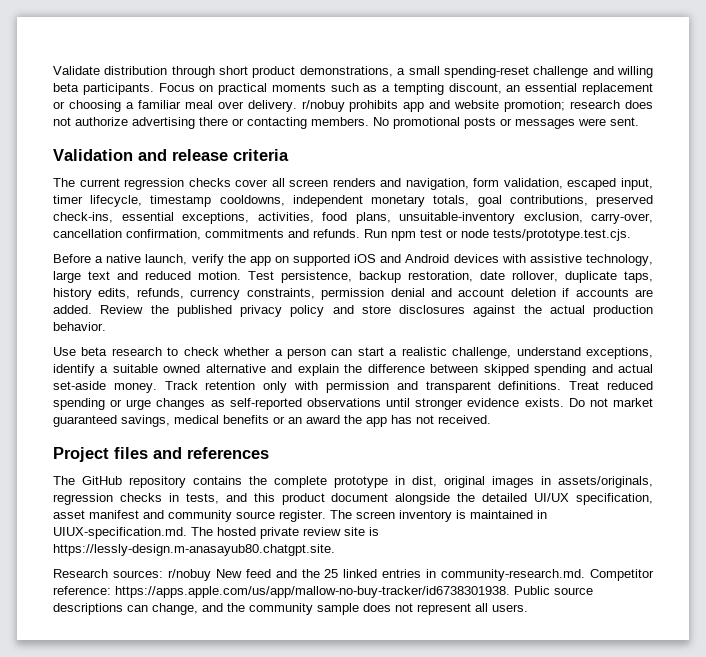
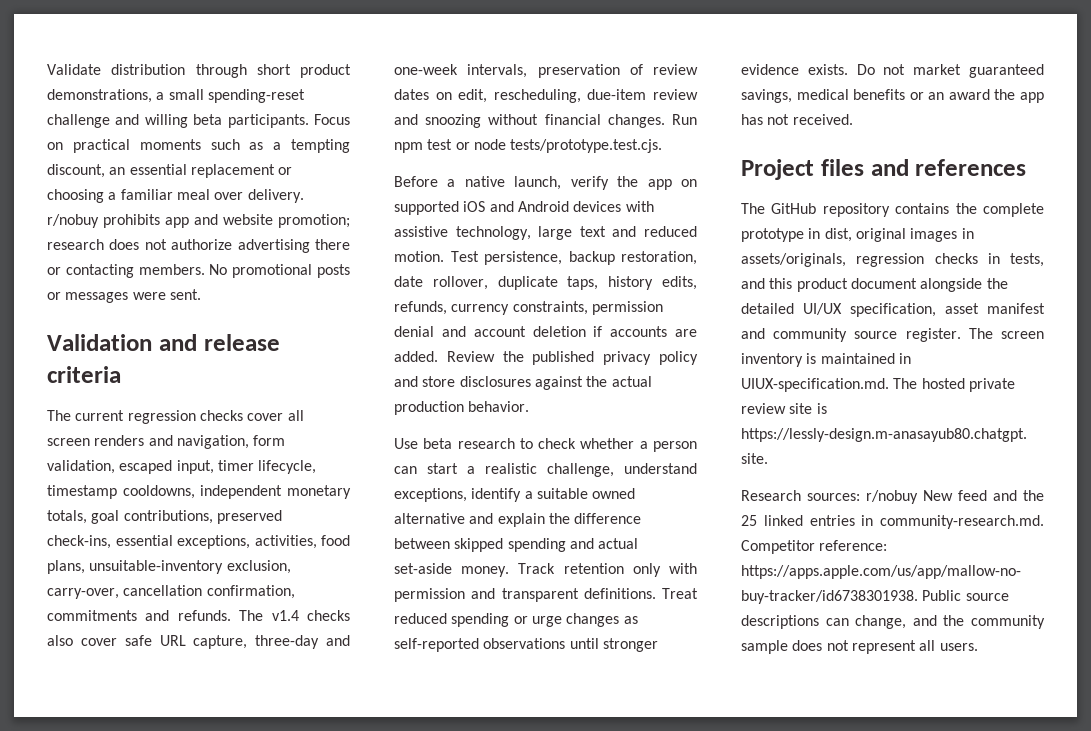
(360, 233) none -> [239,610,350,621] [47,635,350,649] [394,64,698,78] [394,89,698,103] [394,114,665,128] The v1.4 checks also cover safe URL capture, three-day and one-week intervals, preservation of review dates on edit, rescheduling, due-item review and snoozing without financial changes.

